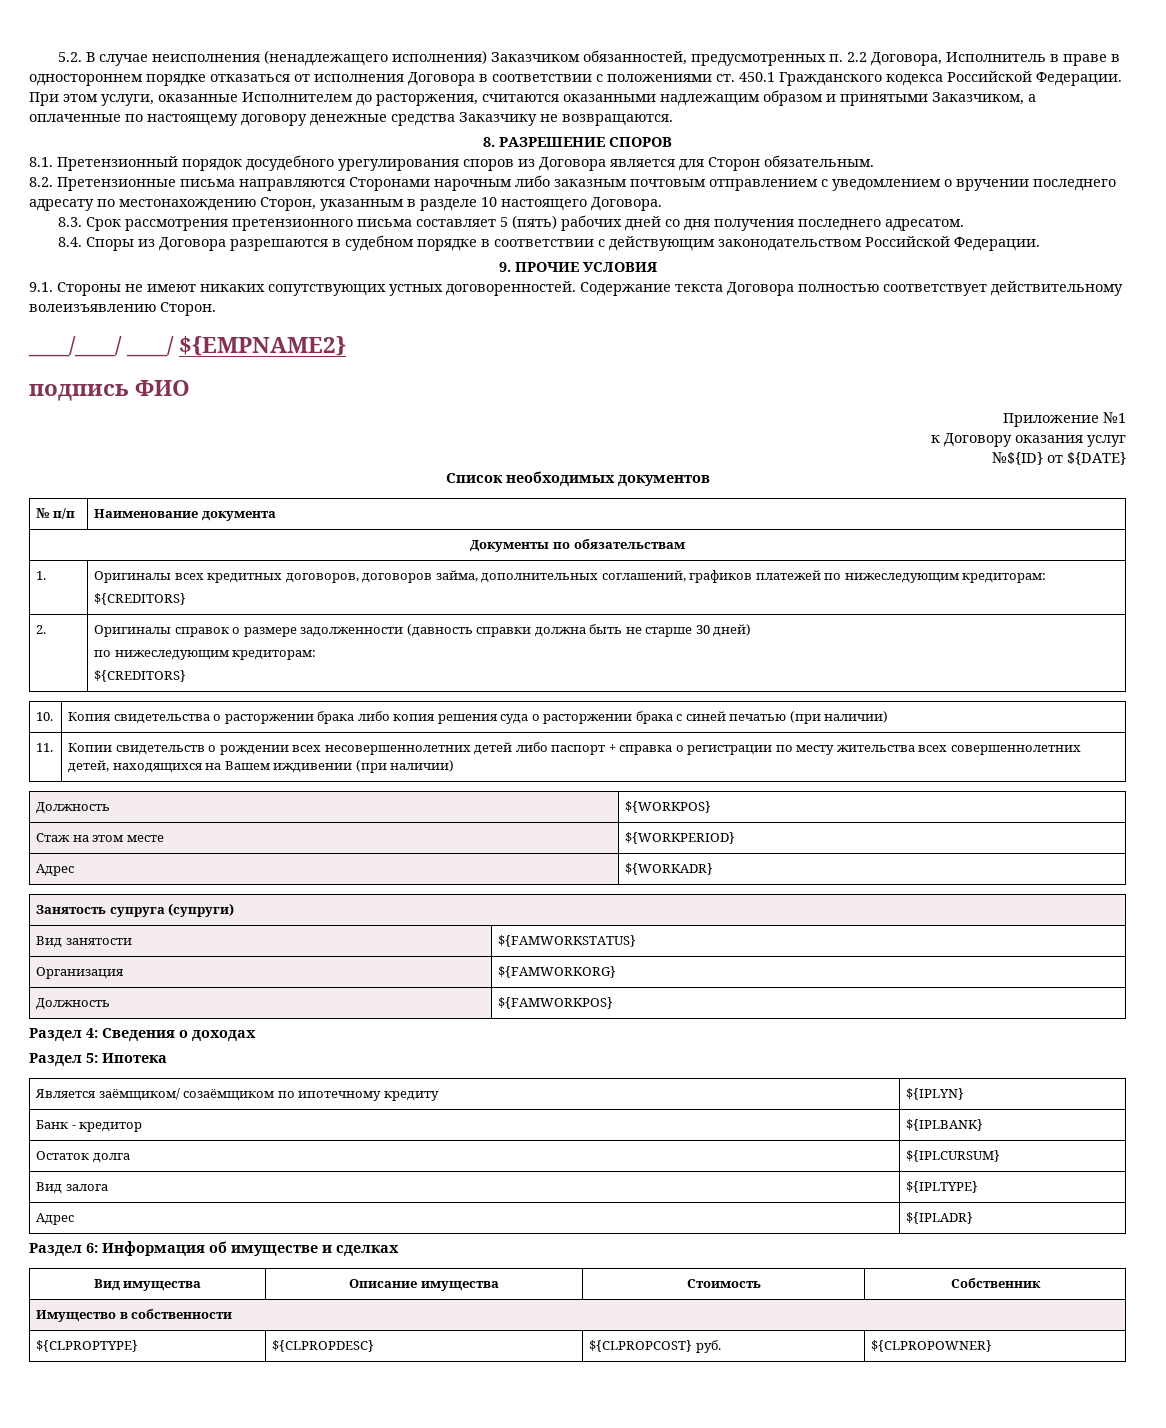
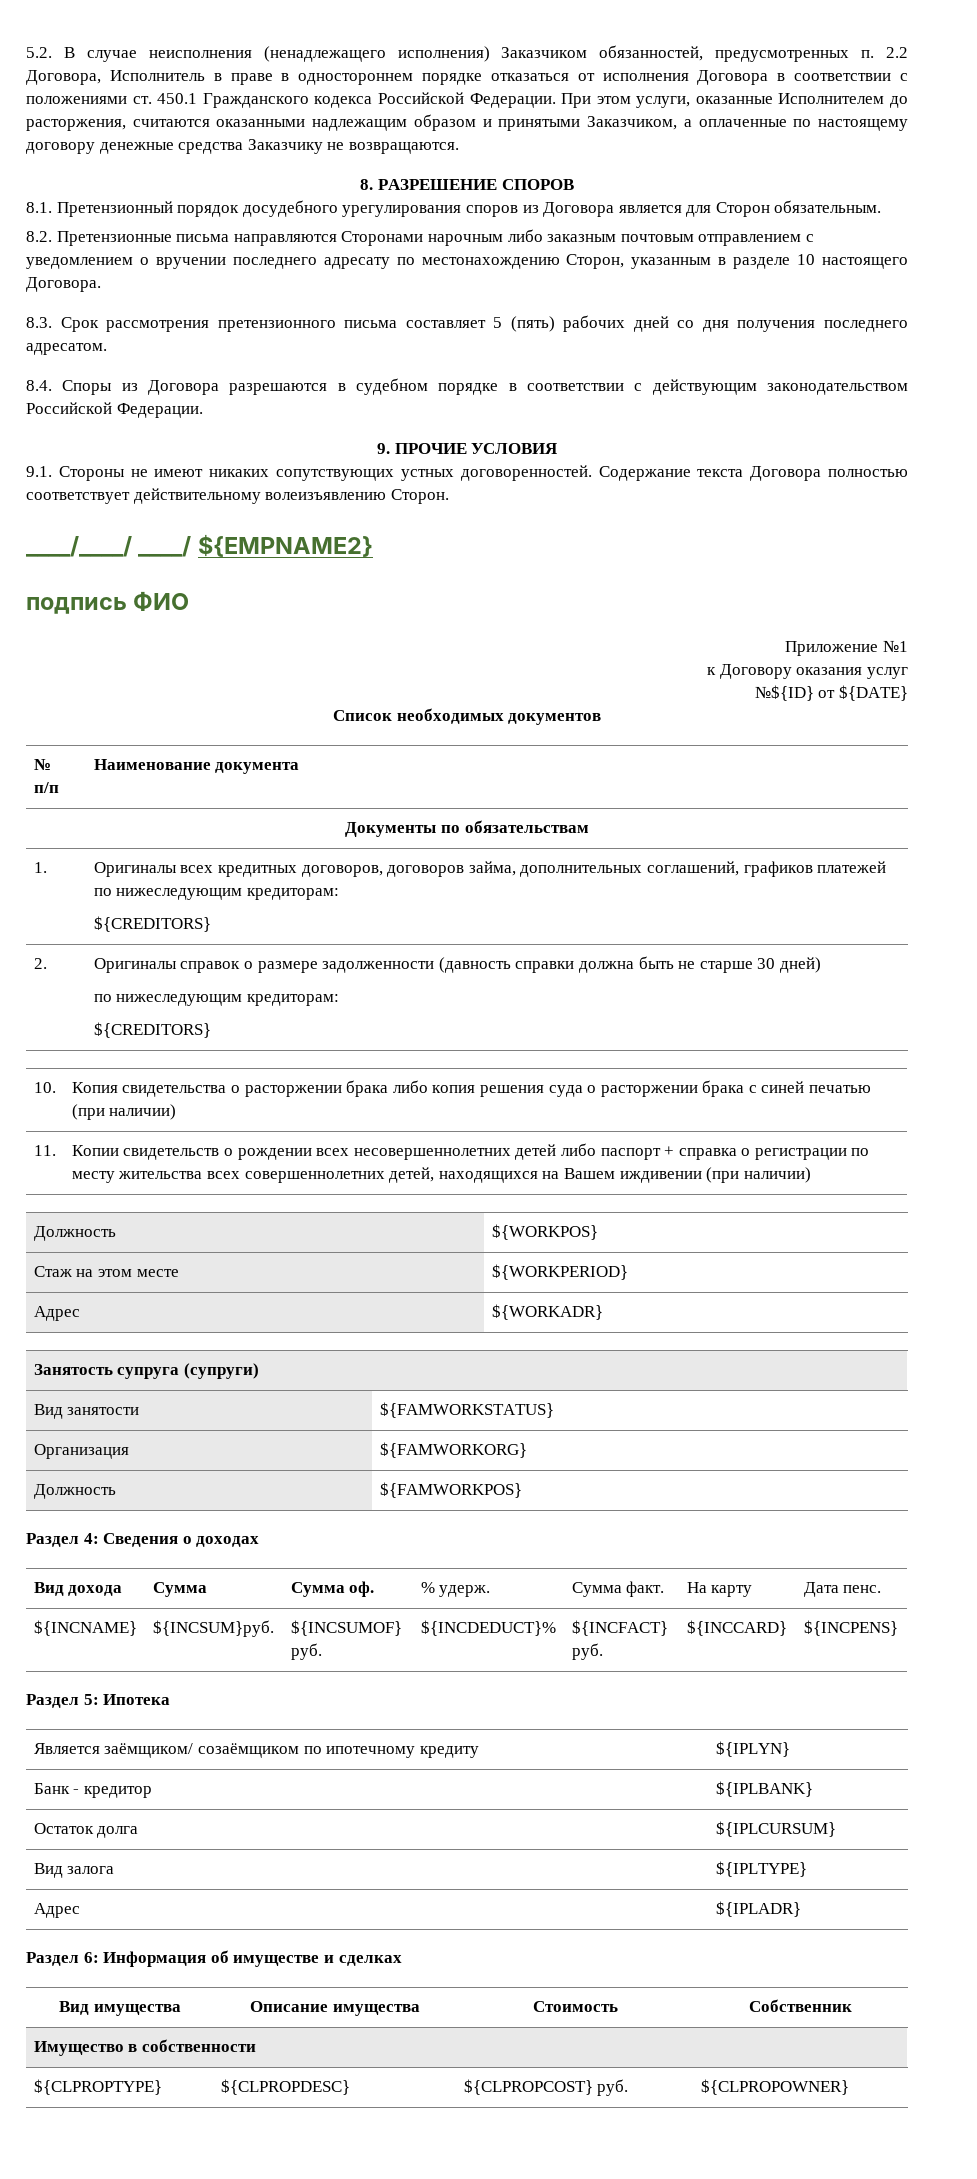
(256, 1036) none -> [33,1582,123,1596] [152,1582,207,1597] [290,1581,375,1597] [420,1582,491,1597] [571,1581,665,1597] [686,1582,753,1597] [803,1582,882,1597] [33,1620,137,1636] [152,1620,274,1637] [290,1620,402,1636] [290,1643,322,1660] [420,1620,556,1636] [571,1620,668,1636] [571,1643,603,1660] [686,1620,787,1636] [803,1620,898,1636] // Вид дохода | Сумма | Сумма оф. | % удерж. | Сумма факт. | На карту | Дата пенс. // ${INCNAME} | ${INCSUM}руб. | ${INCSUMOF} руб. | ${INCDEDUCT}% | ${INCFACT} руб. | ${INCCARD} | ${INCPENS}

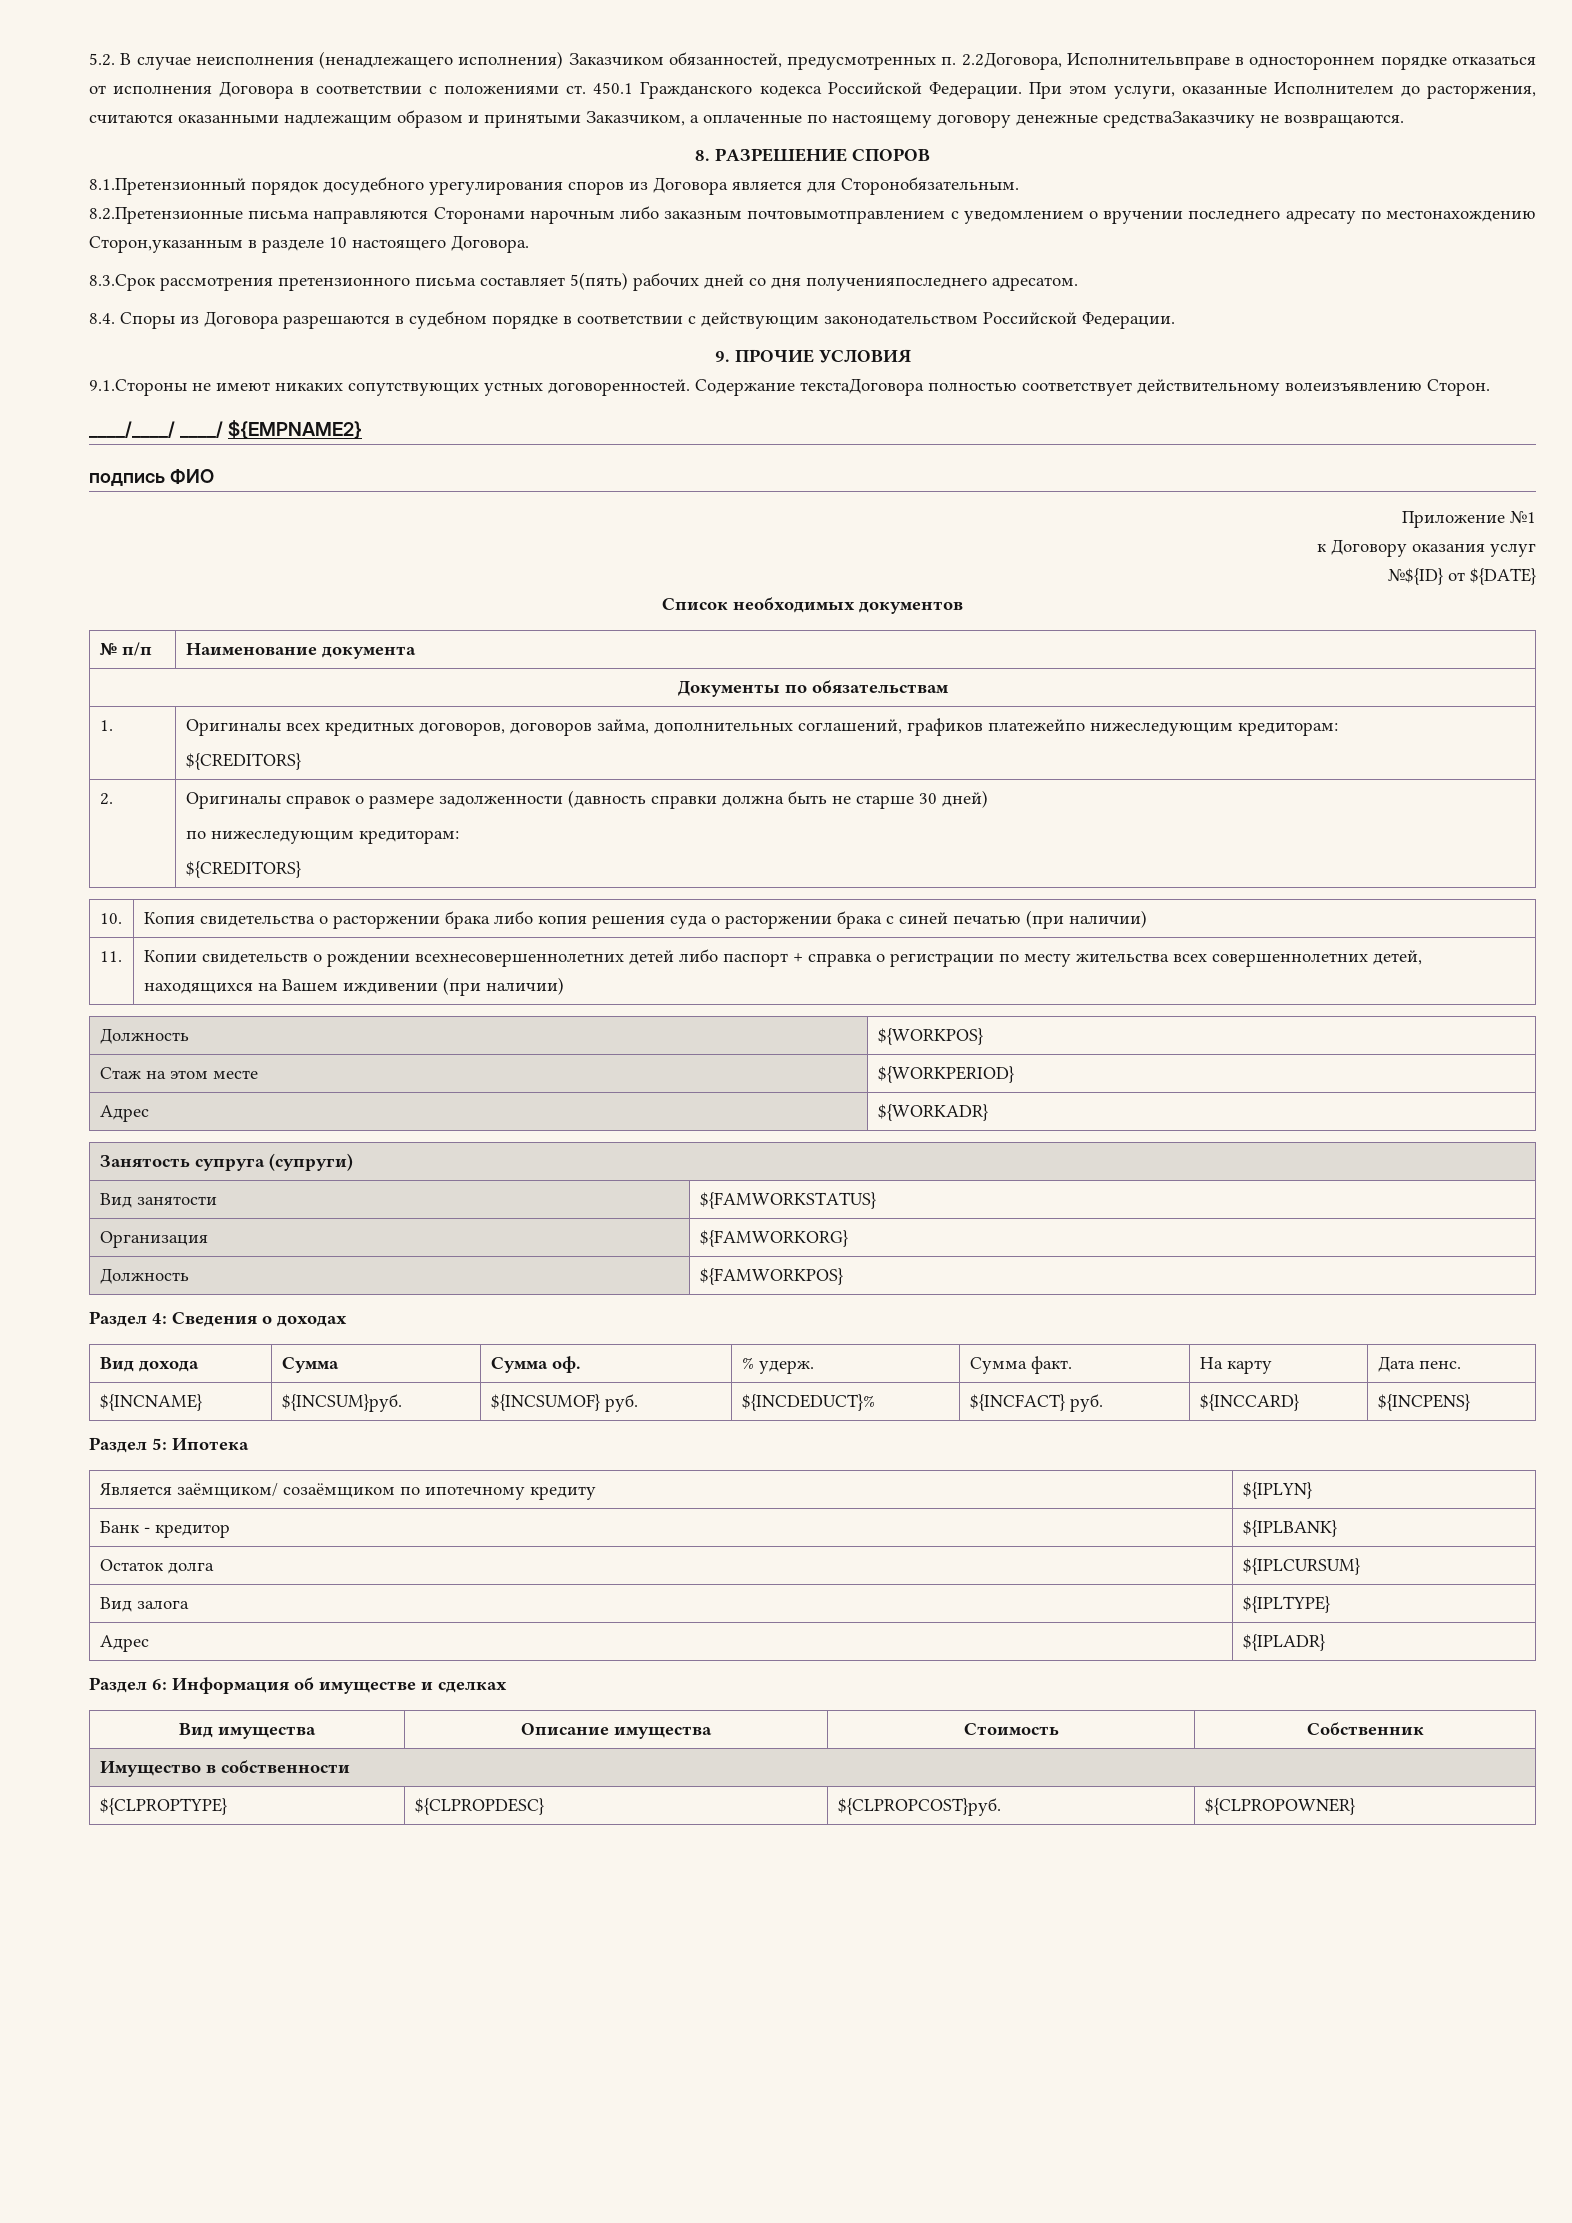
[885,47,908,58] [26,70,273,85] 2.2 Договора, Исполнитель в праве -> [961,52,1230,70] 2.2Договора, Исполнительвправе
[178,139,323,154] средства Заказчику -> [1103,111,1255,128] средстваЗаказчику
[26,201,173,217] 8.1. Претензионный -> [89,178,246,195] 8.1.Претензионный
[715,200,882,217] [26,231,172,246] Сторон обязательным. // 8.2. Претензионные -> [841,177,1019,195] [89,207,243,224] Сторонобязательным. // 8.2.Претензионные
[620,234,802,246] почтовым отправлением -> [747,210,946,224] почтовымотправлением
[566,254,712,269] Сторон, указанным -> [89,236,243,253] Сторон,указанным
[26,317,99,332] 8.3. Срок -> [89,274,156,291] 8.3.Срок
[493,316,555,332] 5 (пять) -> [570,272,628,290] 5(пять)
[737,320,908,332] получения последнего -> [806,277,987,291] полученияпоследнего
[26,466,125,481] 9.1. Стороны -> [89,379,187,396] 9.1.Стороны
[697,466,822,481] текста Договора -> [800,378,924,396] текстаДоговора
[817,861,887,873] [93,888,112,896] платежей по -> [987,719,1085,731] платежейпо
[316,1148,511,1160] всех несовершеннолетних -> [414,953,624,967] всехнесовершеннолетних
[463,2079,629,2096] ${CLPROPCOST} руб. -> [837,1798,1001,1816] ${CLPROPCOST}руб.

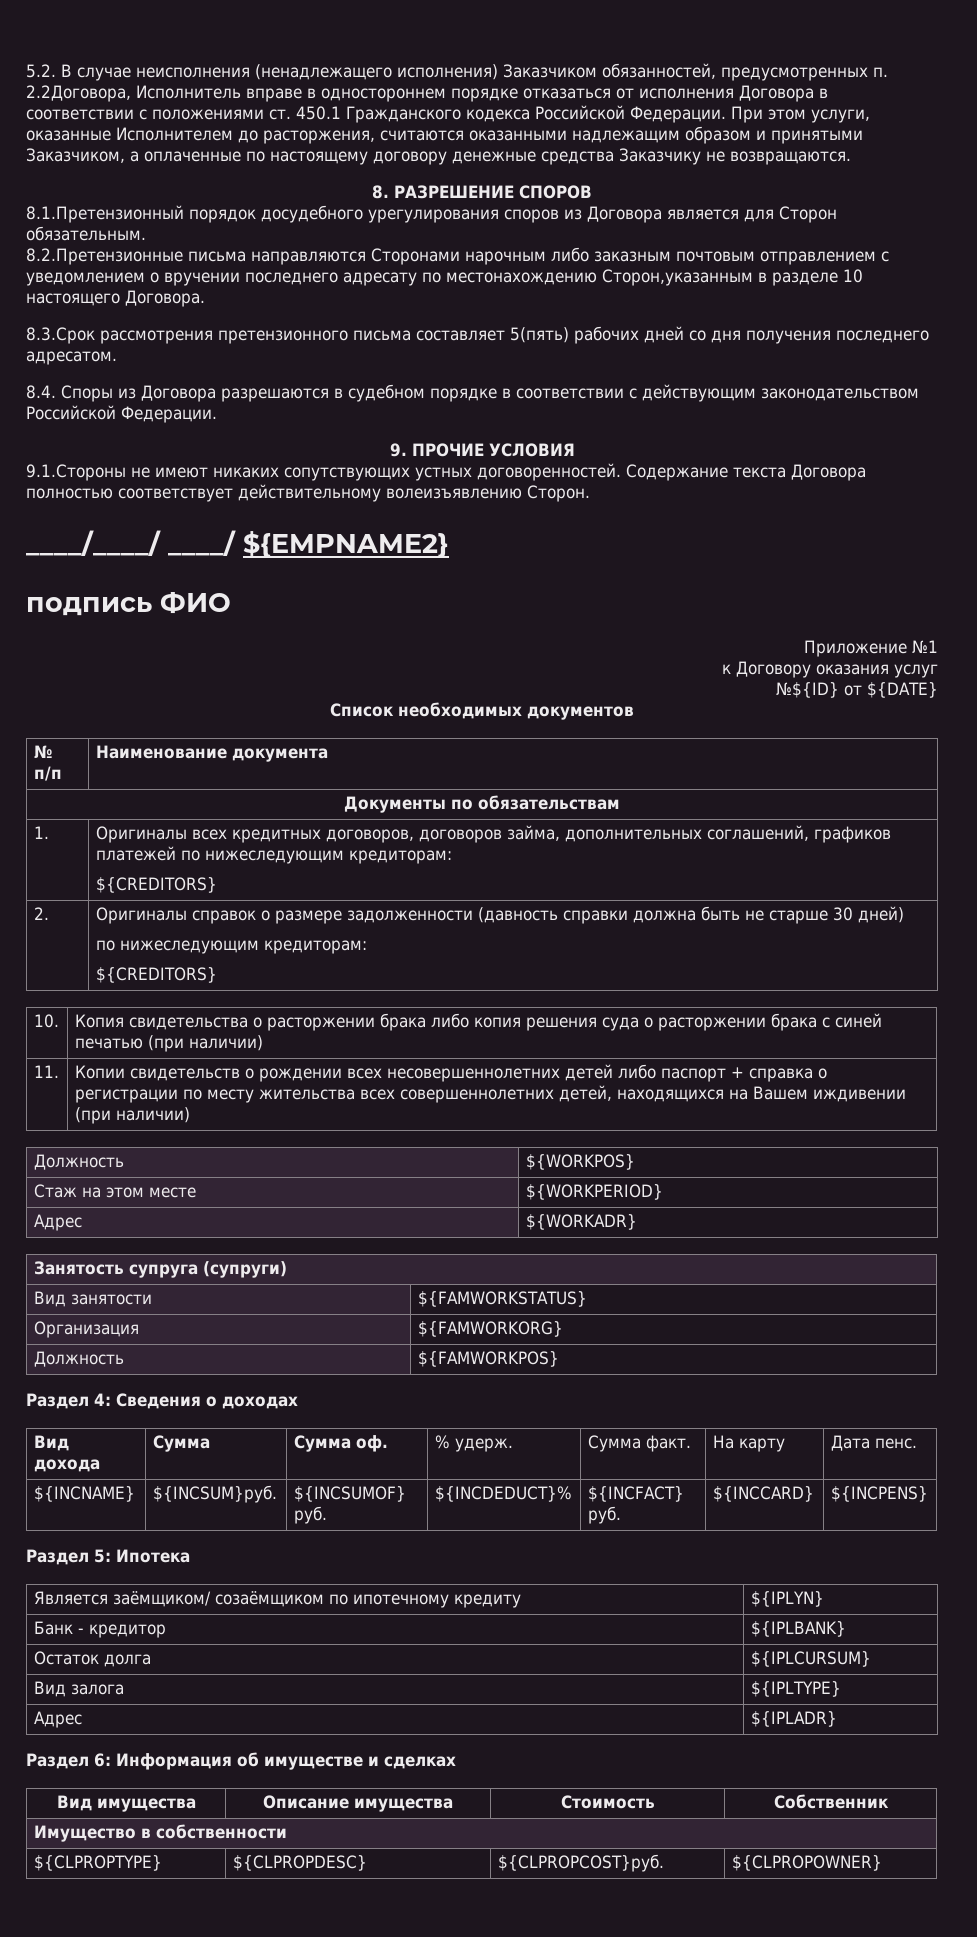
[1066,53,1230,70] Исполнительвправе -> [136,85,302,102] Исполнитель вправе
[1103,111,1255,128] средстваЗаказчику -> [541,148,701,165] средства Заказчику
[841,177,1019,195] Сторонобязательным. -> [779,206,837,223] [26,226,146,241] Сторон обязательным.
[747,210,946,224] почтовымотправлением -> [676,251,876,265] почтовым отправлением
[806,277,987,291] полученияпоследнего -> [746,330,929,344] получения последнего
[800,378,924,396] текстаДоговора -> [733,464,866,481] текста Договора
[987,719,1085,731] платежейпо -> [95,846,200,861] платежей по
[414,953,624,967] всехнесовершеннолетних -> [346,1068,560,1082] всех несовершеннолетних

